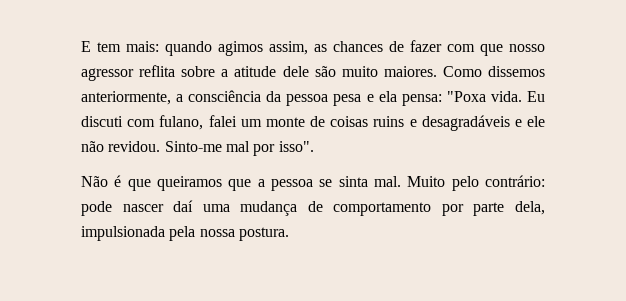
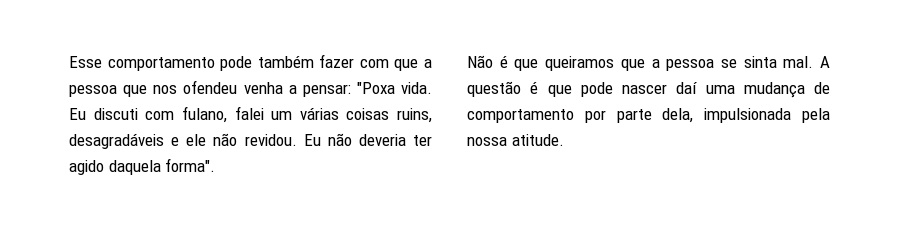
[81,40,545,56] [81,65,545,81] [81,90,442,106] E tem mais: quando agimos assim, as chances de fazer com que nosso agressor reflita sobre a atitude dele são muito maiores. Como dissemos anteriormente, a consciência da pessoa pesa e ela pensa: -> [69,54,432,71] [69,80,351,97] Esse comportamento pode também fazer com que a pessoa que nos ofendeu venha a pensar:
[265,116,417,127] monte de coisas ruins e -> [299,107,432,123] várias coisas ruins,
[164,141,314,156] Sinto-me mal por isso". -> [303,133,432,146] [69,158,216,175] Eu não deveria ter agido daquela forma".
[407,175,545,191] Muito pelo contrário: -> [820,56,830,68] [467,81,572,97] A questão é que
[238,227,289,241] postura. -> [511,134,564,146] atitude.

